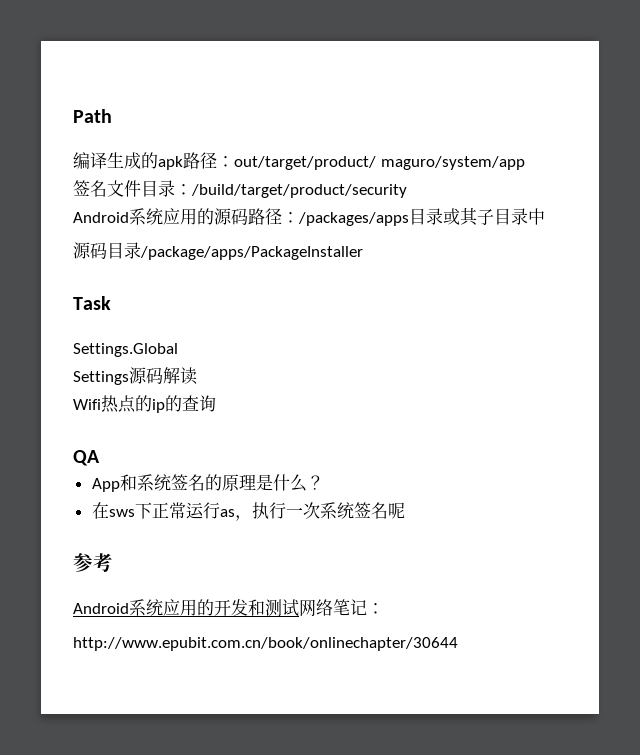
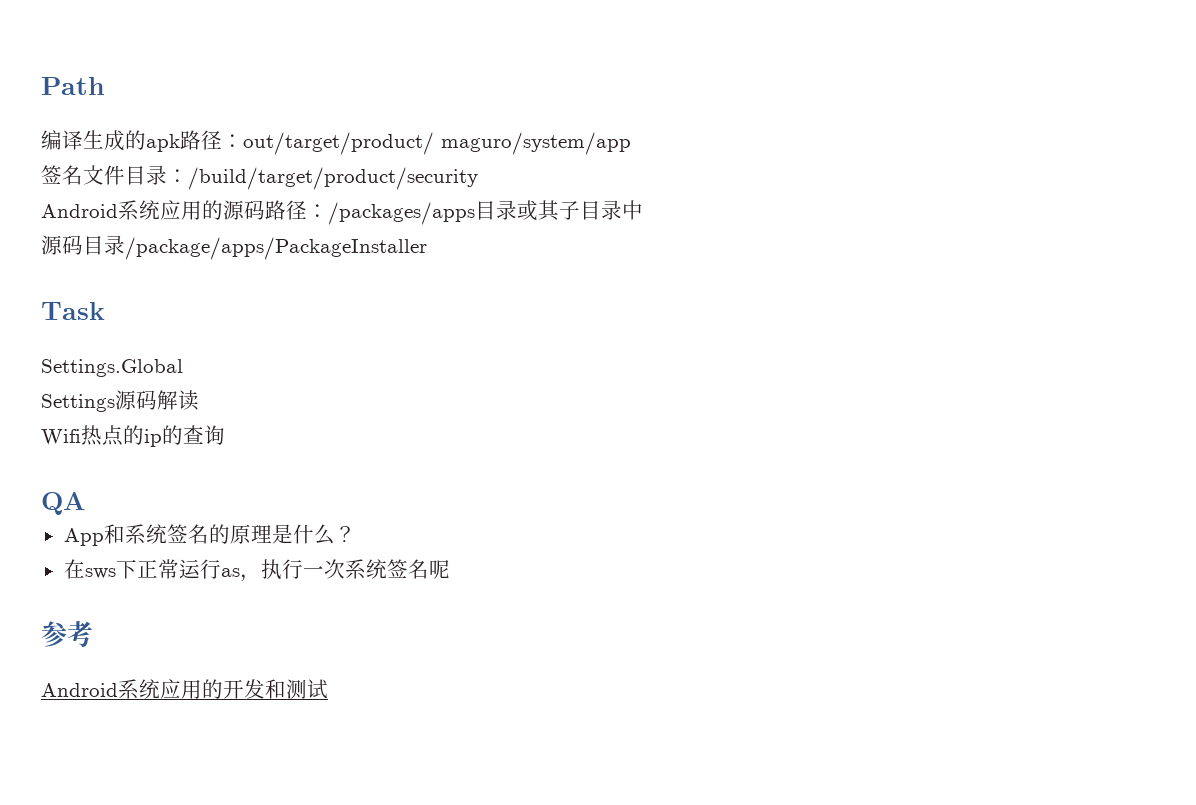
[299,599,384,617] [73,637,458,651] 网络笔记： // http://www.epubit.com.cn/book/onlinechapter/30644 -> (328, 689) none

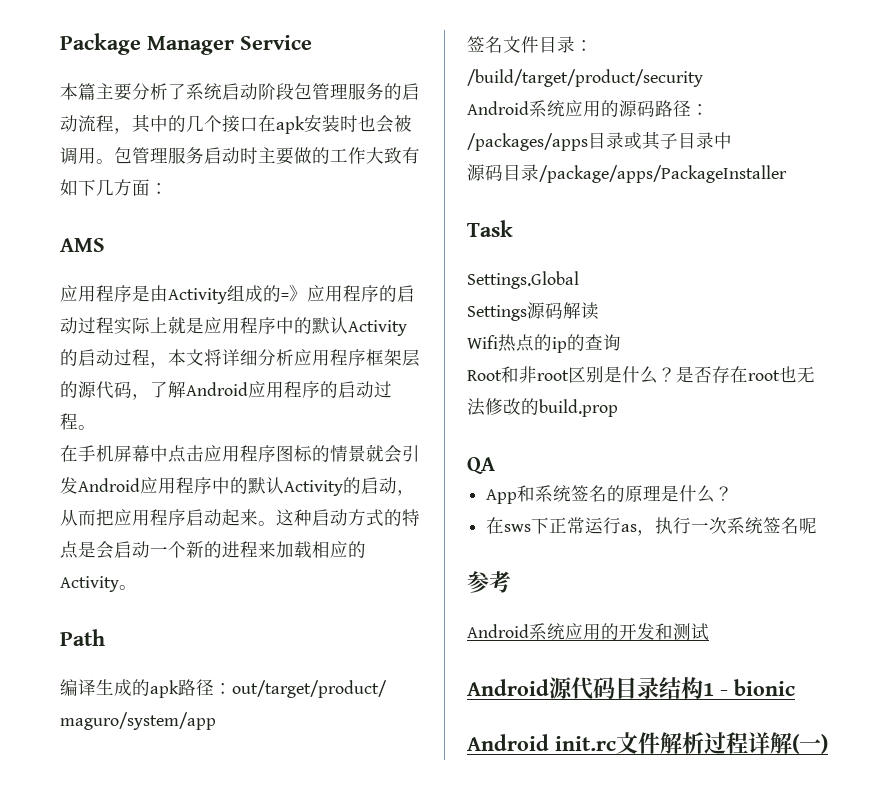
(41, 86) none -> [60,33,312,55] [60,83,420,101] [60,114,412,134] [60,147,420,165] [60,179,168,196] [60,238,105,252] [60,285,415,304] [60,316,407,336] [60,349,420,368] [60,381,392,400] [60,413,96,430] [60,444,420,463] [60,477,415,496] [60,509,420,527] [60,541,366,559] [60,576,137,592] Package Manager Service // 本篇主要分析了系统启动阶段包管理服务的启动流程，其中的几个接口在apk安装时也会被调用。包管理服务启动时主要做的工作大致有如下几方面： // AMS // 应用程序是由Activity组成的=》应用程序的启动过程实际上就是应用程序中的默认Activity的启动过程，本文将详细分析应用程序框架层的源代码，了解Android应用程序的启动过程。 // 在手机屏幕中点击应用程序图标的情景就会引发Android应用程序中的默认Activity的启动，从而把应用程序启动起来。这种启动方式的特点是会启动一个新的进程来加载相应的Activity。 //
(225, 435) none -> [467,366,815,384] [467,398,618,417] // Root和非root区别是什么？是否存在root也无法修改的build.prop
(328, 689) none -> [467,677,795,700] [467,732,828,754] // Android源代码目录结构1 - bionic // Android init.rc文件解析过程详解(一)

